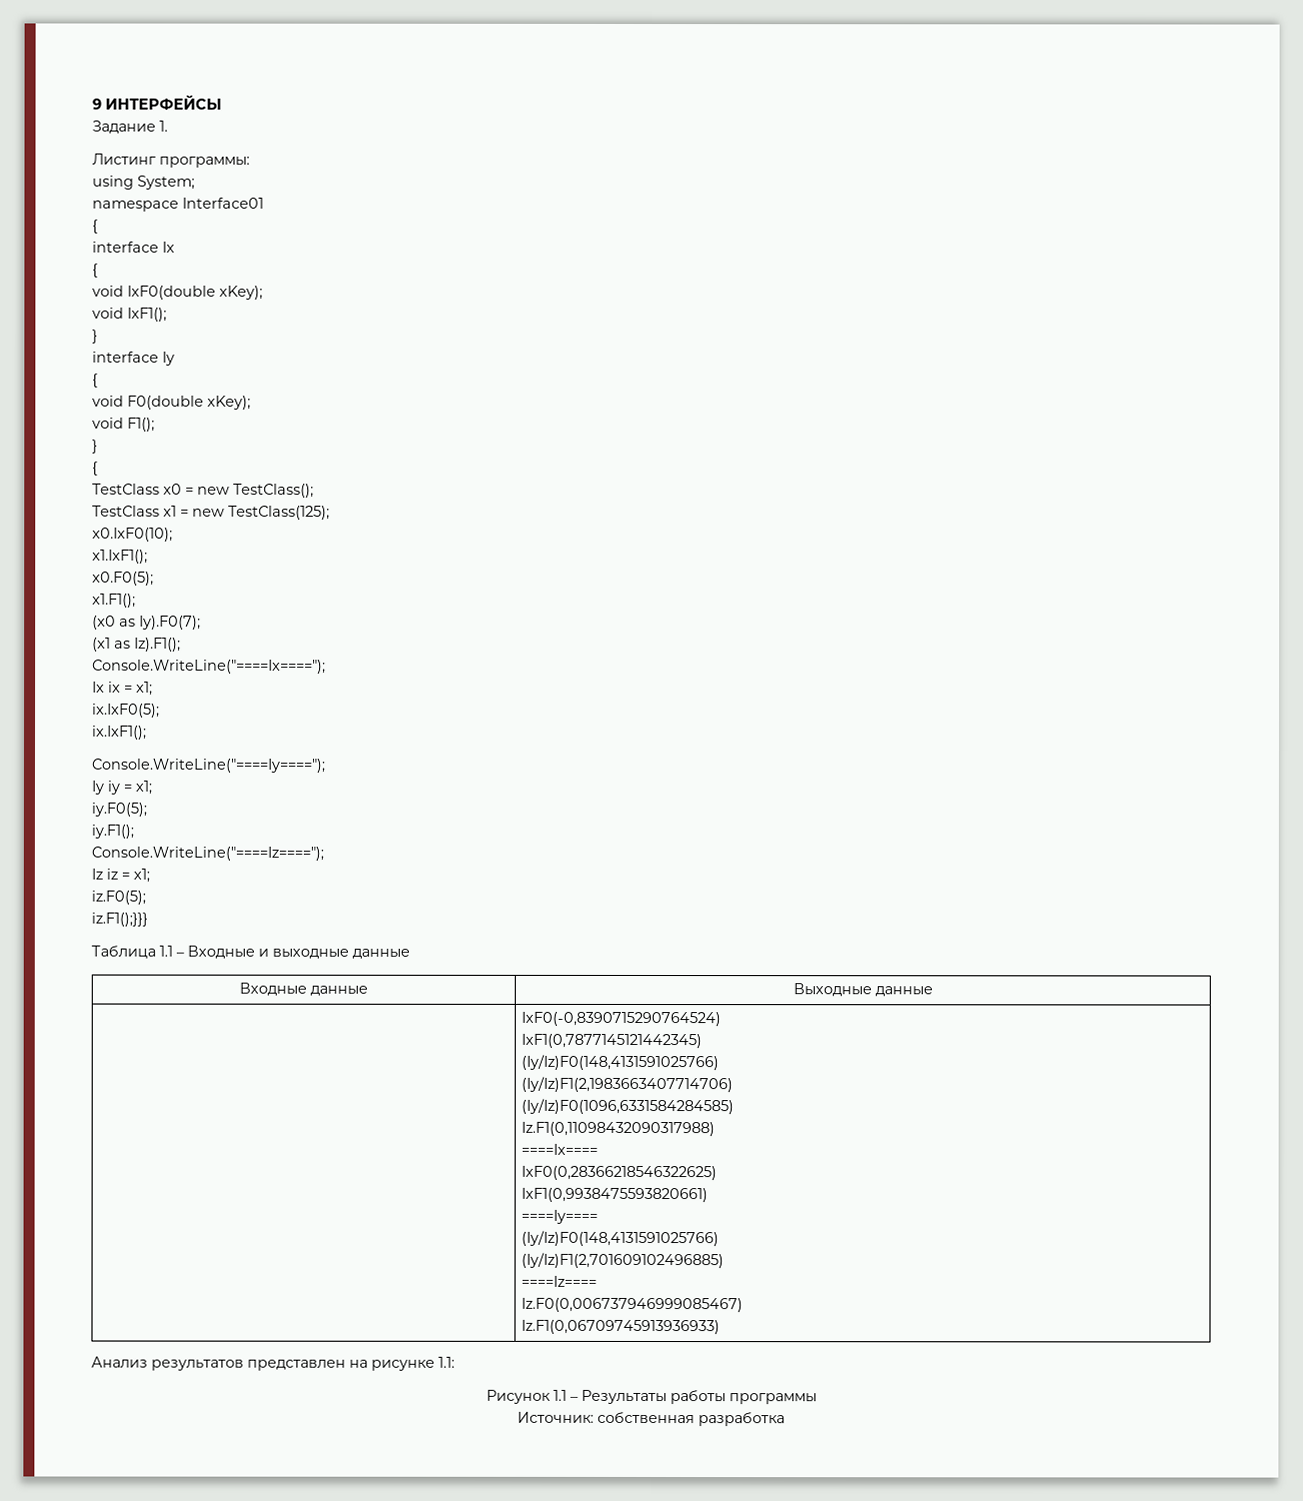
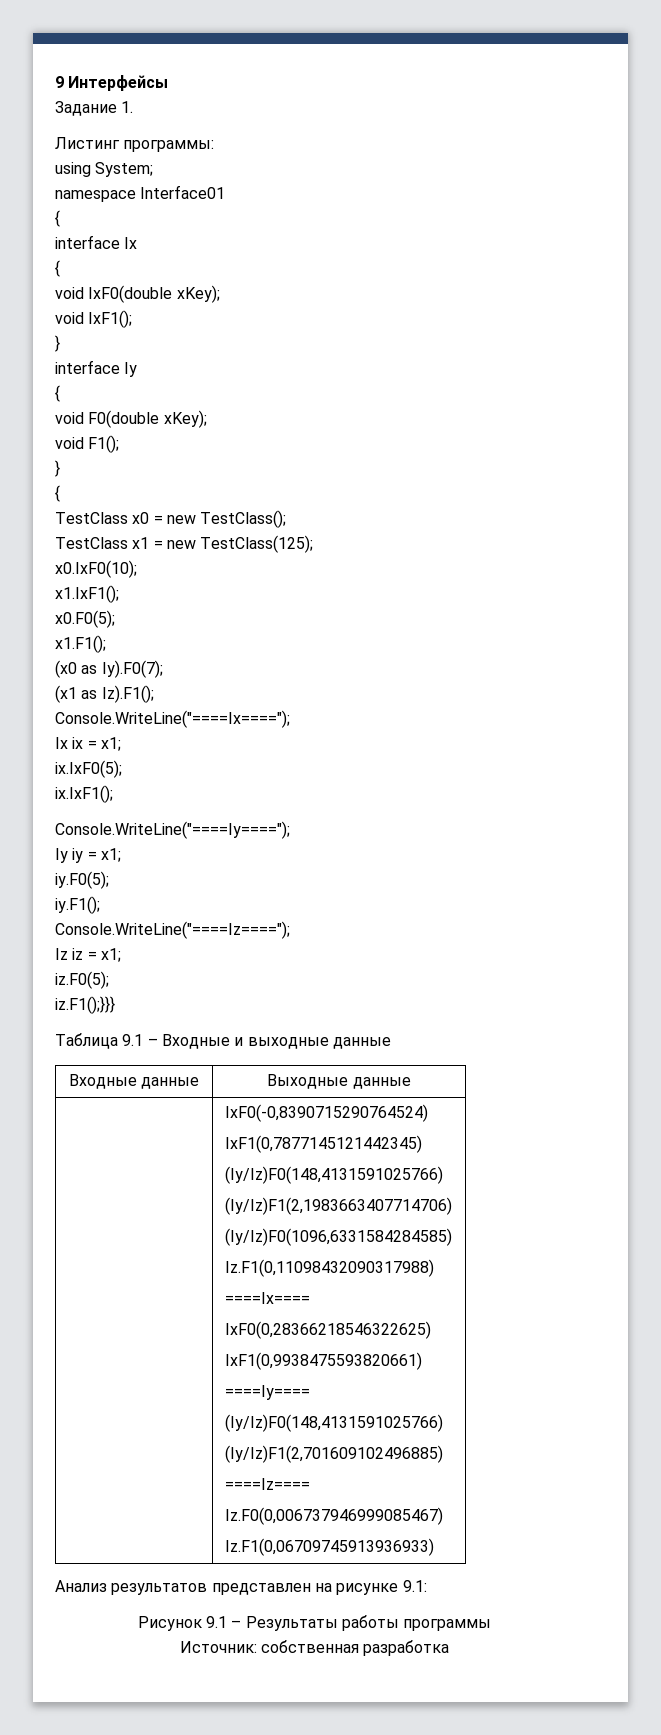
[105,95,222,111] ИНТЕРФЕЙСЫ -> [68,75,169,91] Интерфейсы
[159,945,173,957] 1.1 -> [122,1034,144,1046] 9.1
[438,1356,455,1368] 1.1: -> [402,1580,427,1592] 9.1:
[552,1389,567,1401] 1.1 -> [206,1616,228,1628] 9.1

